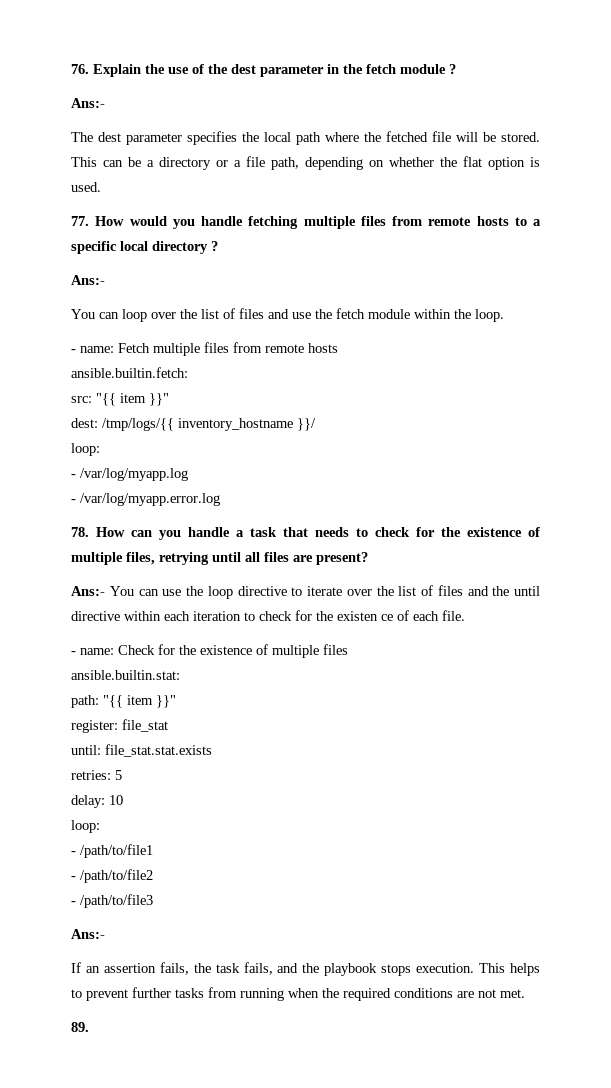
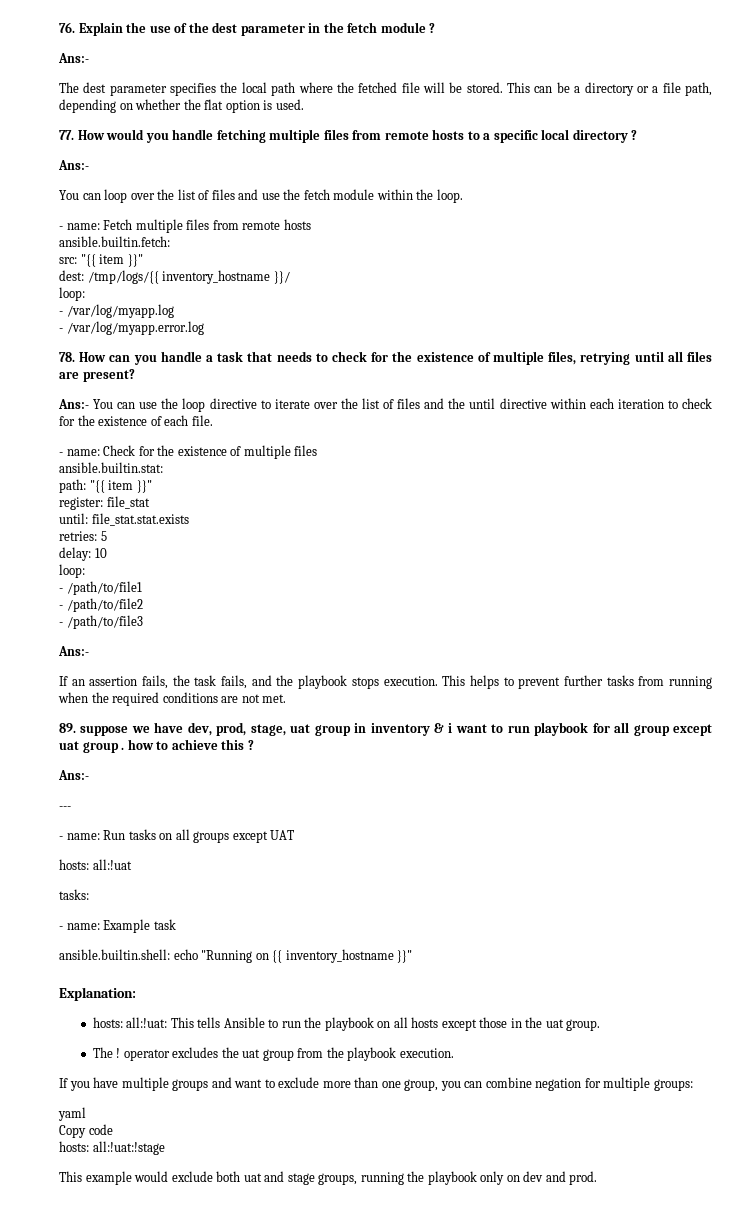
[337,611,393,621] existen ce -> [98,416,148,426] existence
(89, 1027) none -> [80,722,712,736] [59,739,254,753] [58,770,89,780] [59,806,71,810] [59,829,295,843] [59,859,132,870] [59,889,89,900] [59,919,176,933] [59,949,413,963] [59,987,136,1001] [92,1017,601,1031] [92,1047,454,1061] [59,1077,693,1091] [58,1107,86,1121] [59,1124,113,1138] [59,1141,165,1155] [59,1171,598,1185] suppose we have dev, prod, stage, uat group in inventory & i want to run playbook for all group except uat group . how to achieve this ? // Ans:- // --- // - name: Run tasks on all groups except UAT // hosts: all:!uat // tasks: // - name: Example task // ansible.builtin.shell: echo "Running on {{ inventory_hostname }}" // Explanation: // hosts: all:!uat: This tells Ansible to run the playbook on all hosts except those in the uat group. // The ! operator excludes the uat group from the playbook execution. // If you have multiple groups and want to exclude more than one group, you can combine negation for multiple groups: // yaml // Copy code // hosts: all:!uat:!stage // This example would exclude both uat and stage groups, running the playbook only on dev and prod.

